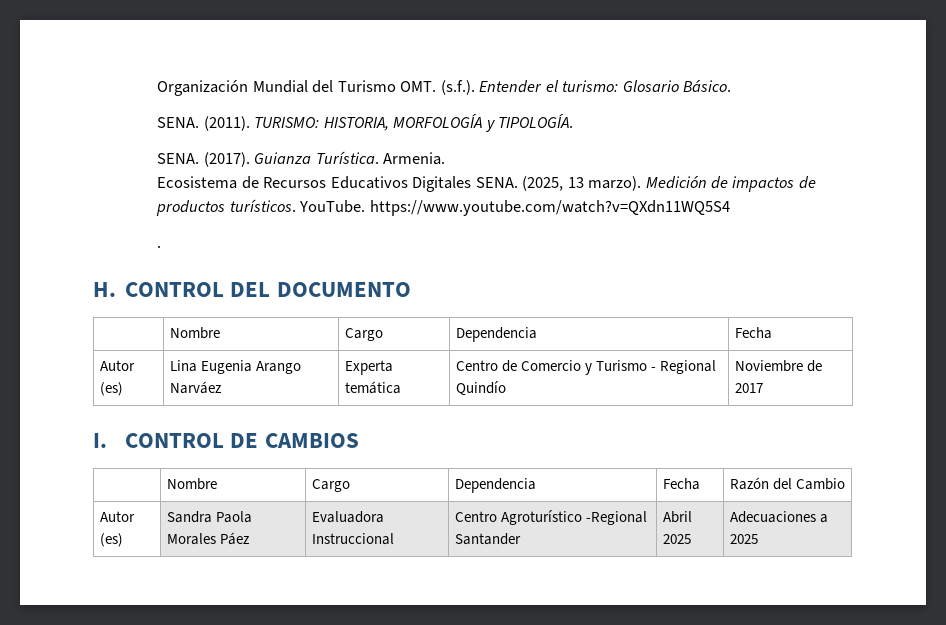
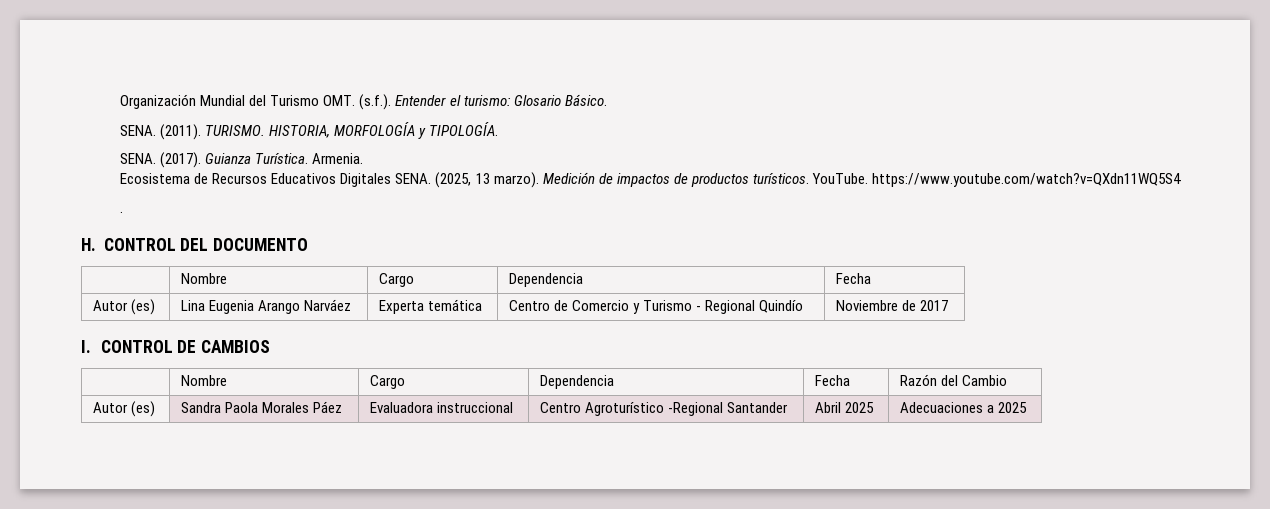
[254,117,320,128] TURISMO: -> [205,125,266,136] TURISMO.
[311,533,394,545] Instruccional -> [437,402,514,413] instruccional

